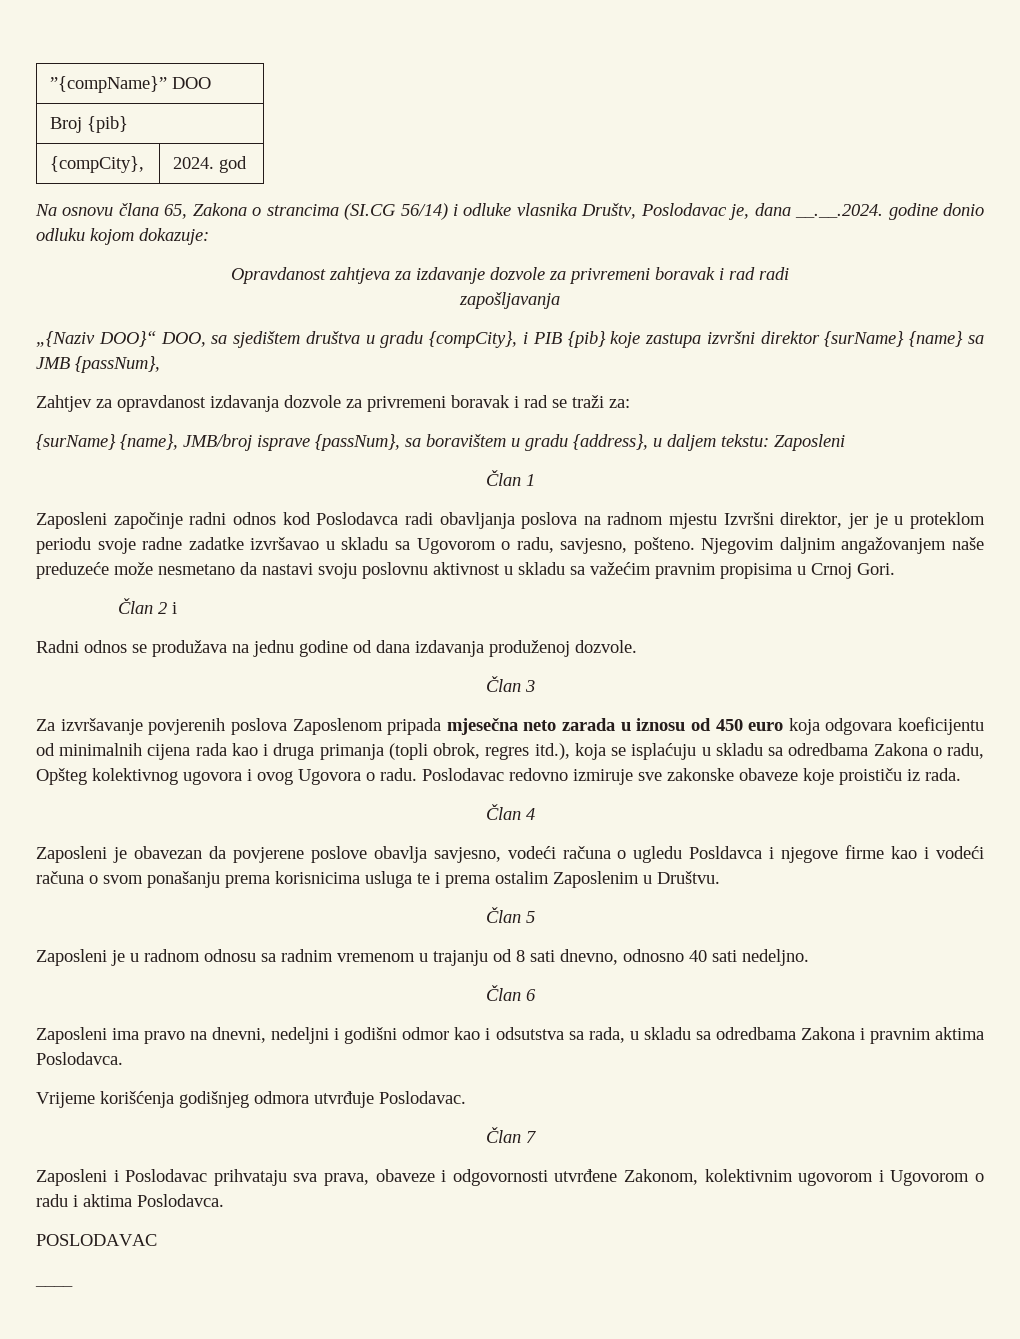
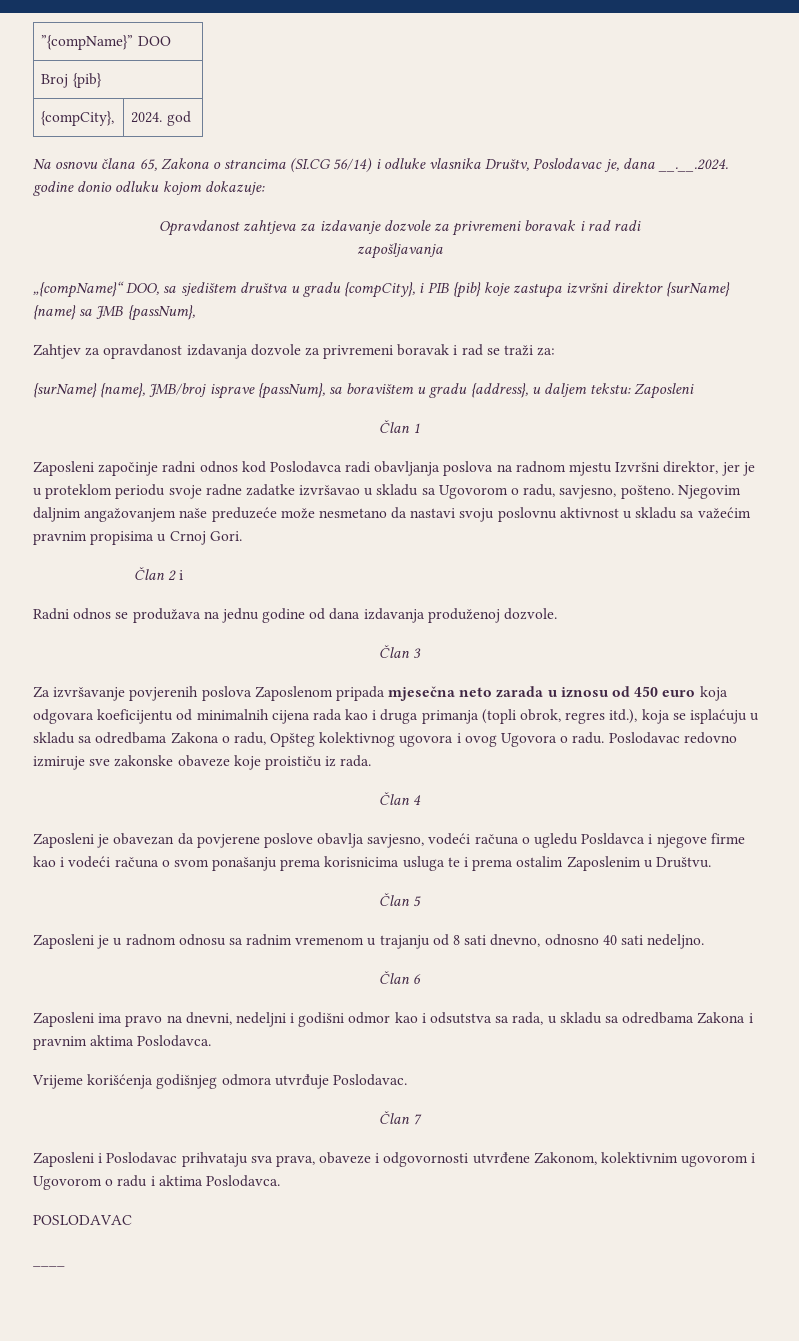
[36,331,156,347] „{Naziv DOO}“ -> [33,281,124,298] „{compName}“

